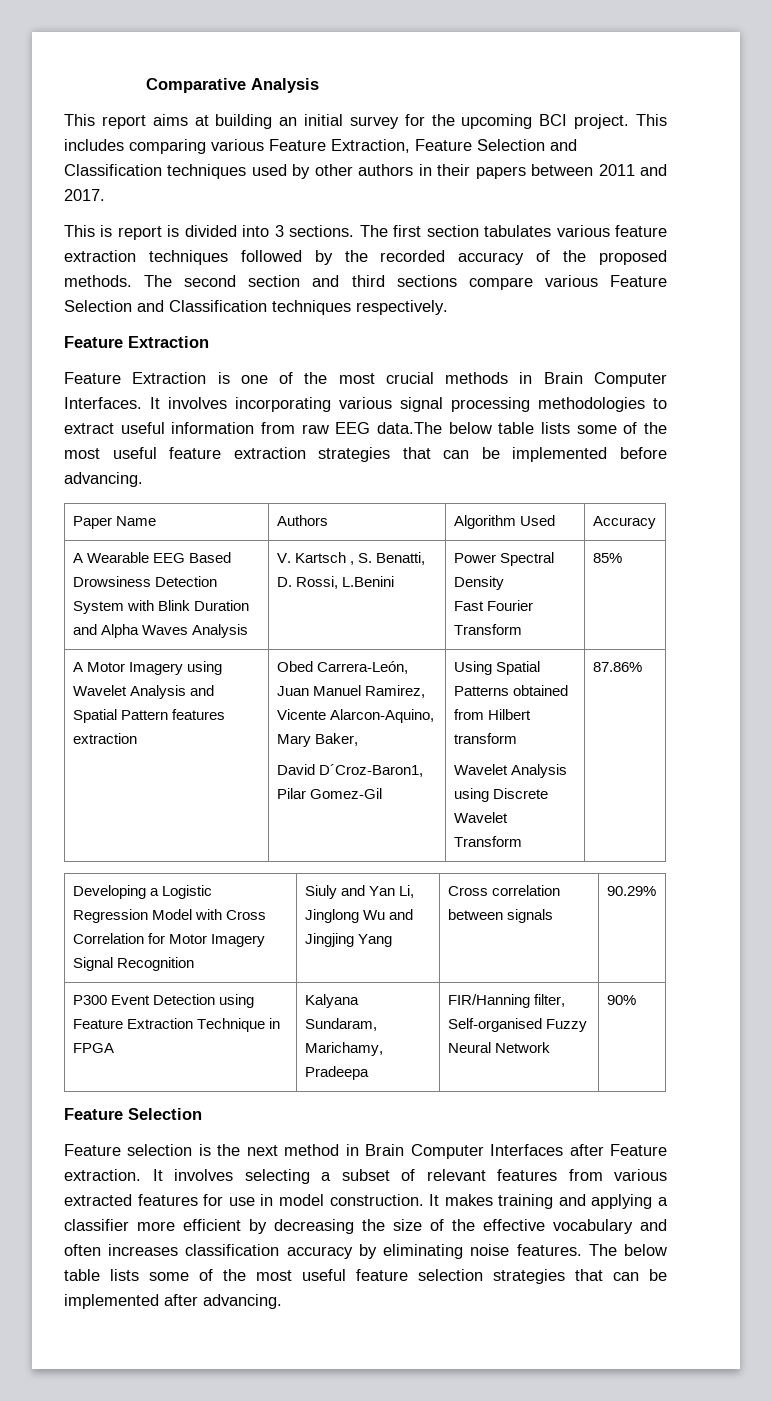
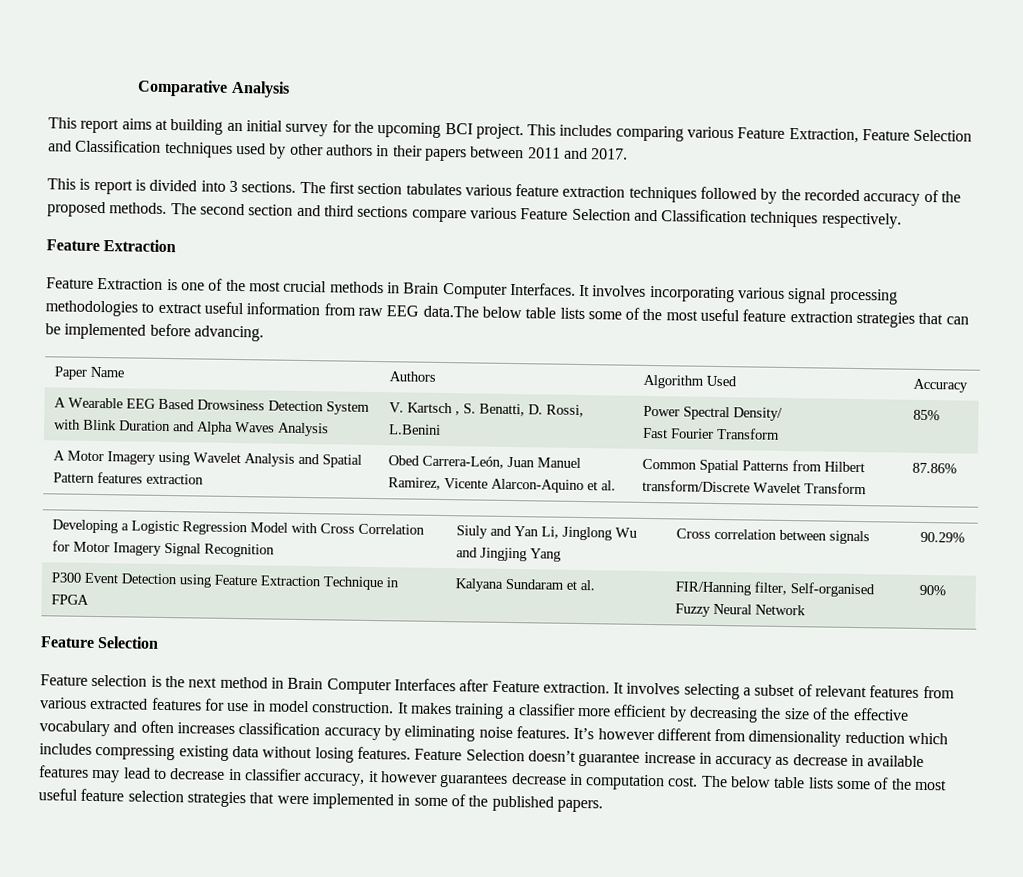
[453,576,504,590] Density -> [733,407,784,421] Density/
[329,709,434,723] [276,733,358,747] [276,764,423,777] [276,788,382,799] [453,661,492,675] Alarcon-Aquino, Mary Baker, // David D´Croz-Baron1, Pilar Gomez-Gil | Using -> [491,478,617,494] [642,458,698,470] Alarcon-Aquino et al. | Common
[512,685,568,696] obtained -> (790, 466) none
[453,733,517,744] [453,764,567,778] [453,788,548,802] transform // Wavelet Analysis using Discrete -> [642,479,751,493] transform/Discrete
[304,1018,377,1031] [304,1042,383,1056] [304,1066,369,1080] Sundaram, Marichamy, Pradeepa -> [505,578,596,591] Sundaram et al.
[558,1194,653,1209] and applying -> (505, 711) none
(582, 1250) none -> [573,727,949,747] [39,743,925,769] [39,765,699,791] It’s however different from dimensionality reduction which includes compressing existing data without losing features. Feature Selection doesn’t guarantee increase in accuracy as decrease in available features may lead to decrease in classifier accuracy, it however guarantees decrease in computation cost.
[613,1269,667,1281] [64,1294,282,1309] can be implemented after advancing. -> [276,793,603,813] were implemented in some of the published papers.

